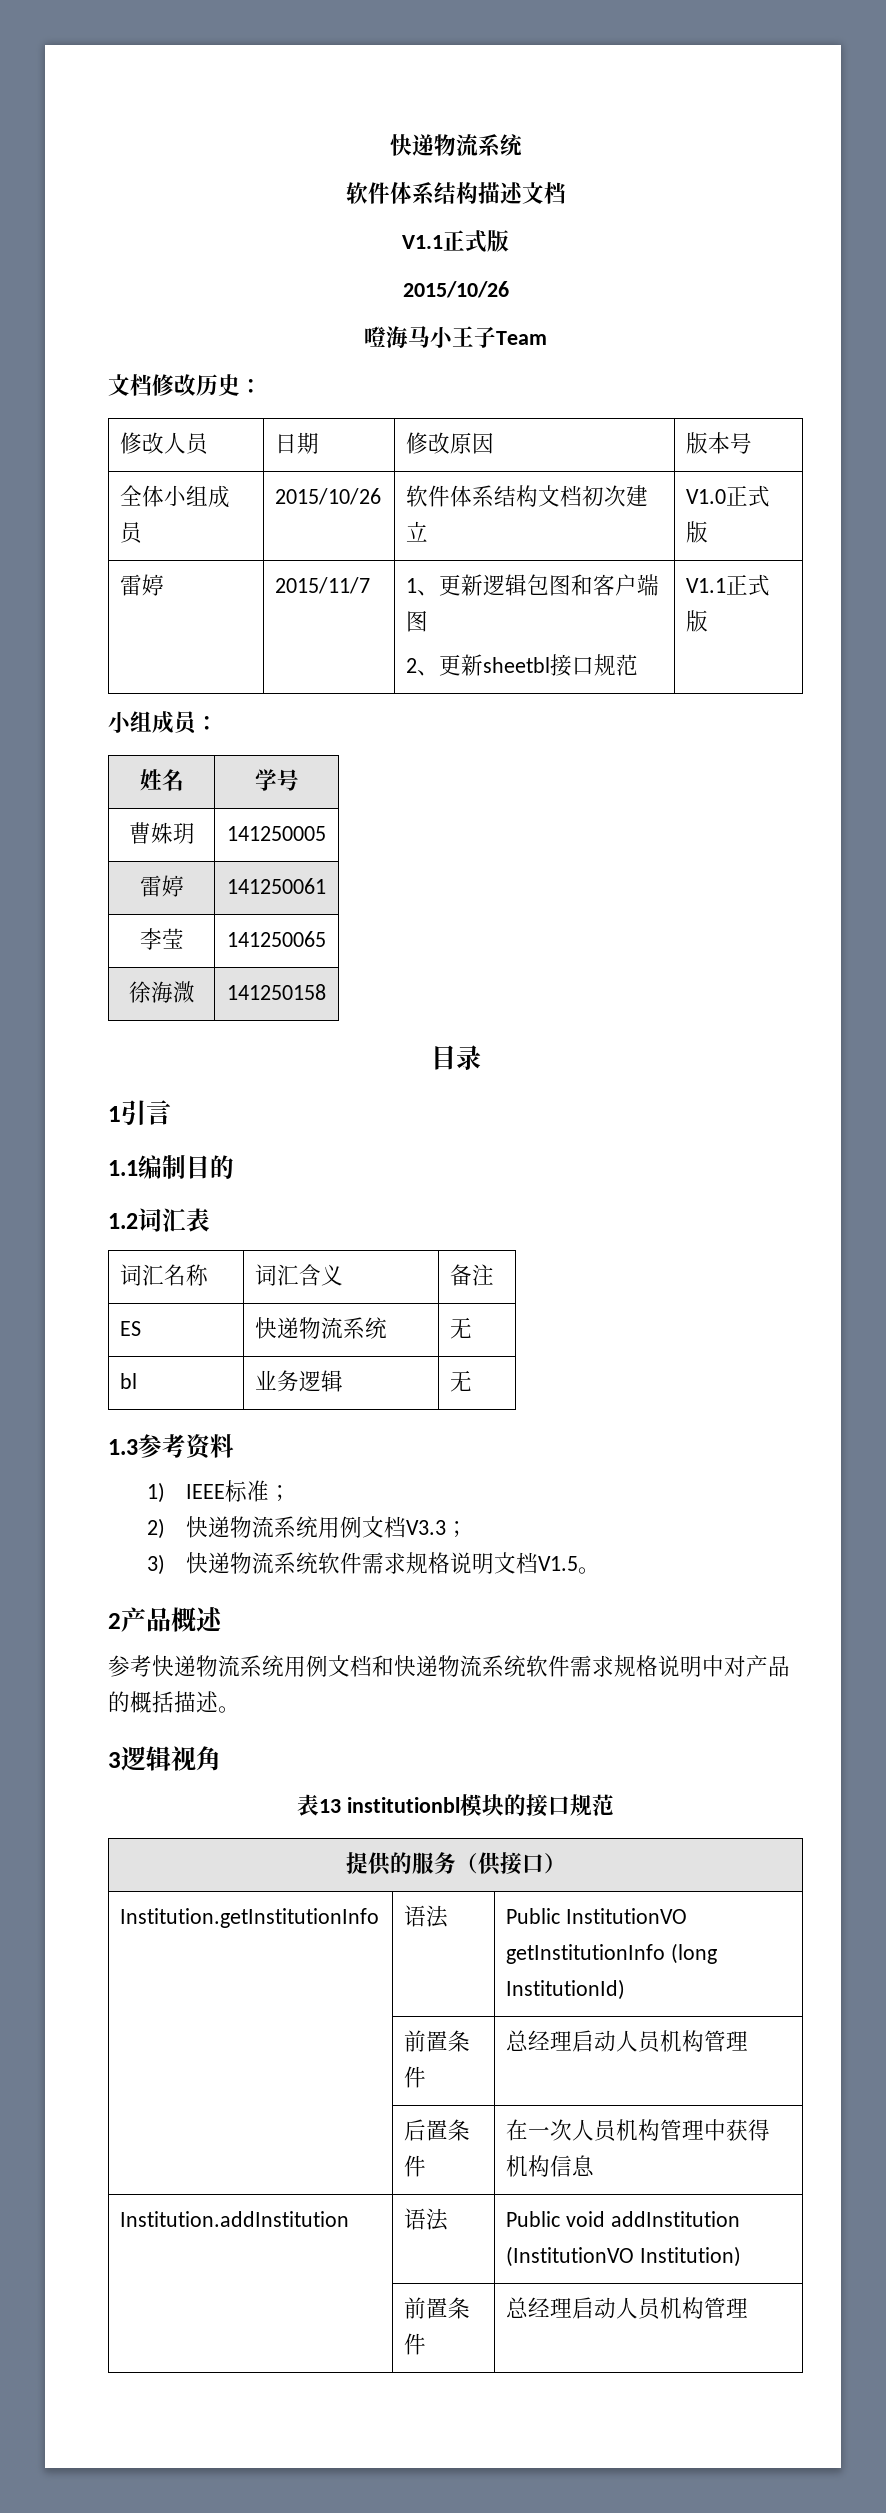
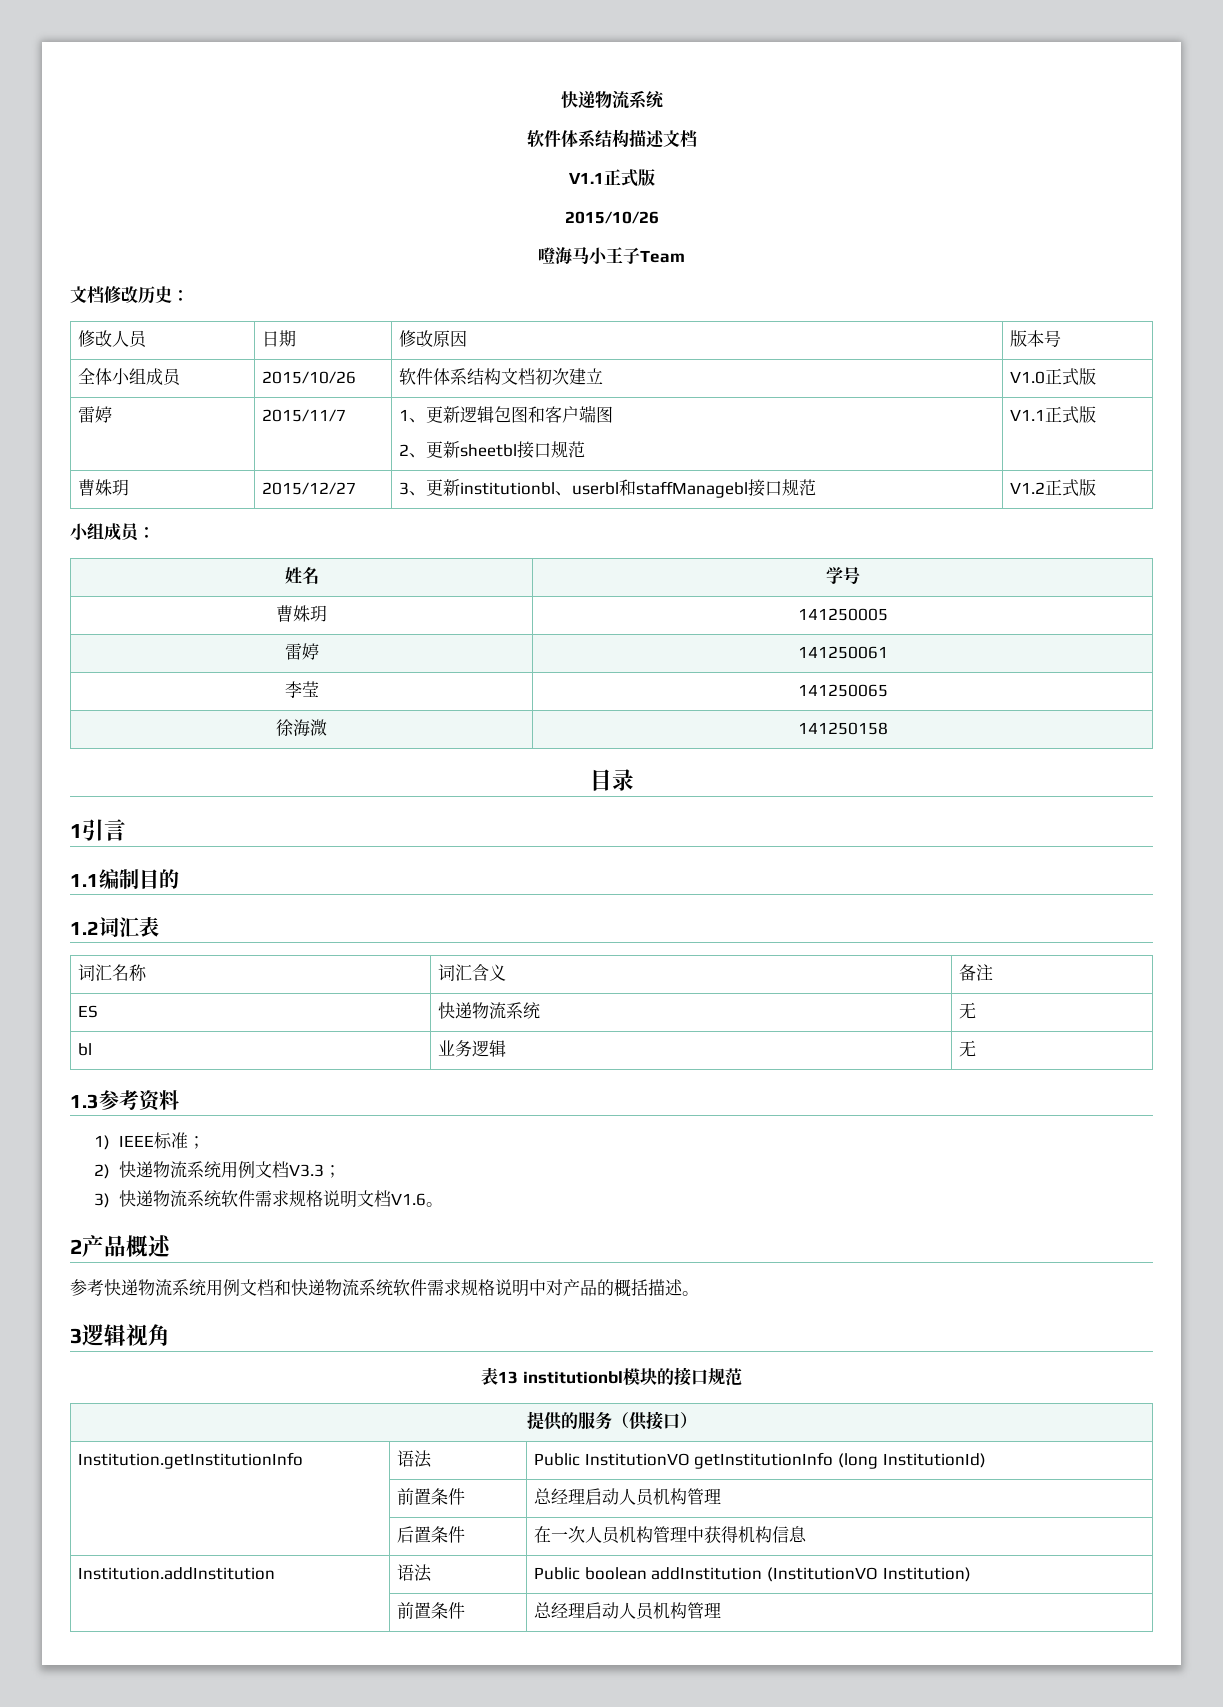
(709, 621) none -> [78,479,130,496] [262,482,357,495] [399,479,817,498] [1010,479,1097,497] // 曹姝玥 | 2015/12/27 | 3、更新institutionbl、userbl和staffManagebl接口规范 | V1.2正式版
[538,1556,579,1571] V1.5 -> [390,1193,426,1206] V1.6
[565,2211,605,2227] void -> [584,1567,647,1580] boolean

